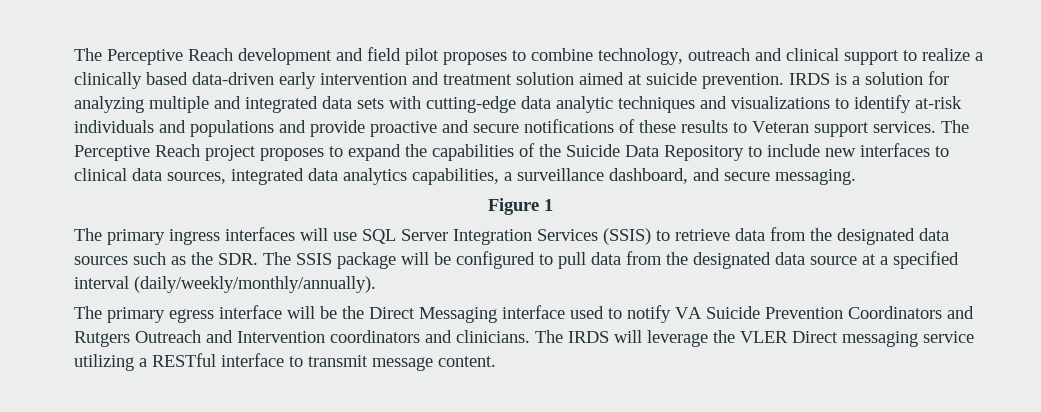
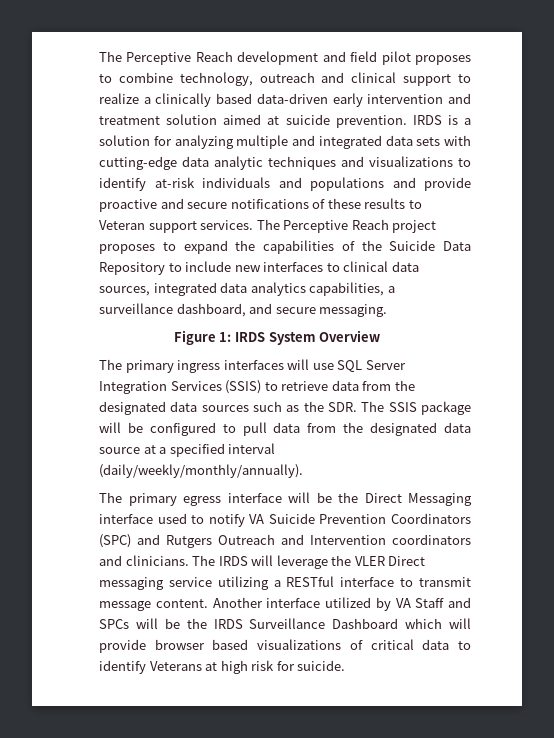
[544,199,553,211] 1 -> [219,330,381,345] 1: IRDS System Overview
(943, 312) none -> [99,534,132,548] (SPC)
(497, 361) none -> [212,597,472,611] [99,618,471,629] [99,639,472,653] [99,660,346,674] Another interface utilized by VA Staff and SPCs will be the IRDS Surveillance Dashboard which will provide browser based visualizations of critical data to identify Veterans at high risk for suicide.

